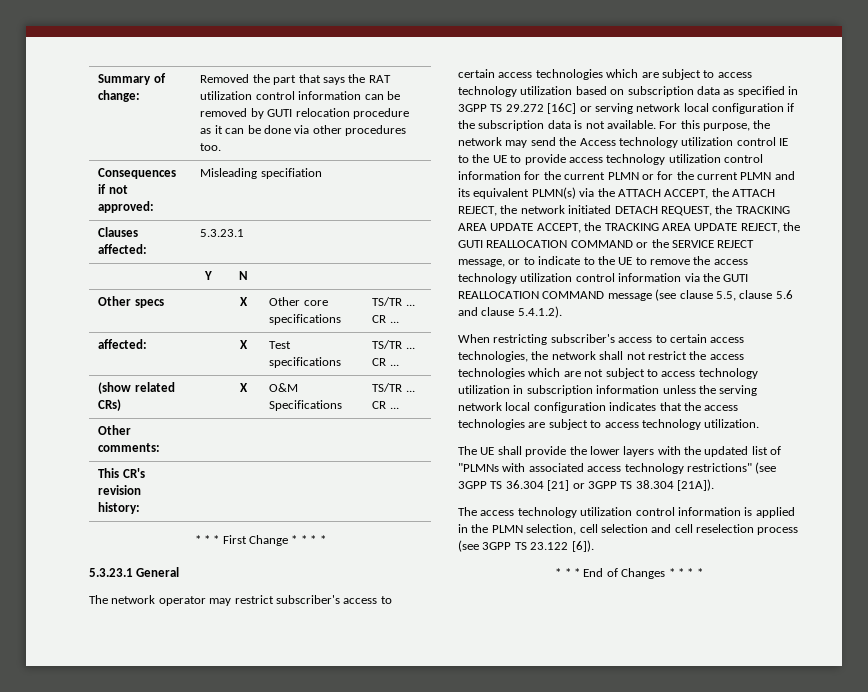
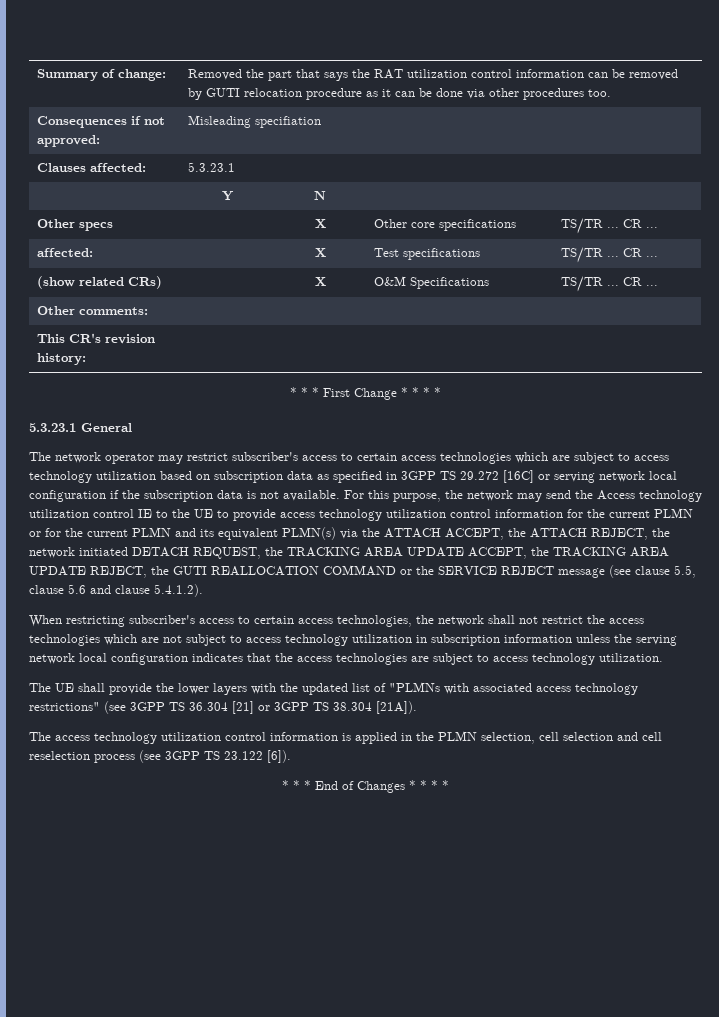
[458,256,748,267] [458,273,749,284] [458,291,605,299] message, or to indicate to the UE to remove the access technology utilization control information via the GUTI REALLOCATION COMMAND -> (554, 570) none

